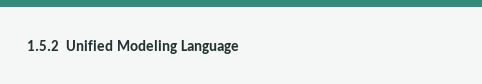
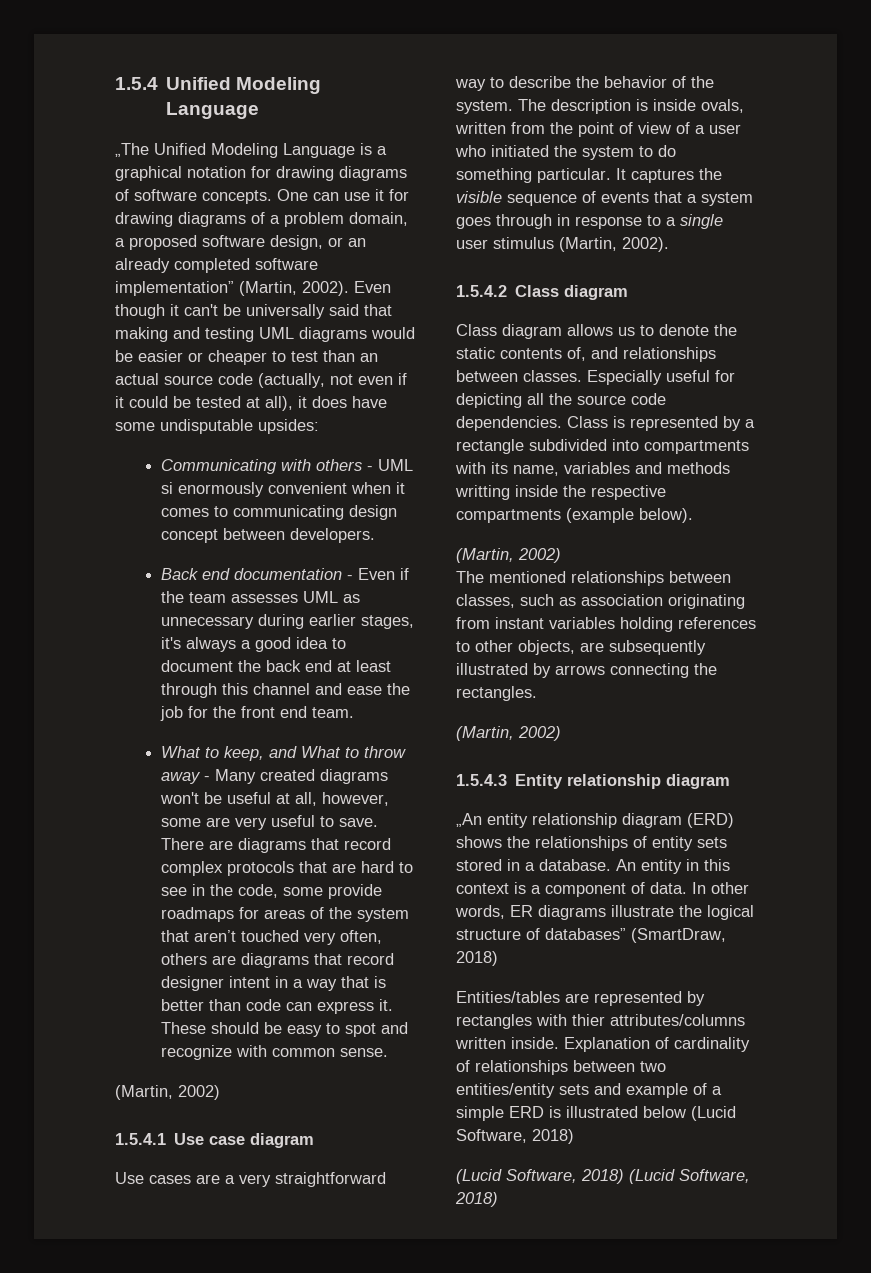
[27,40,239,54] 1.5.2 Unified Modeling Language -> [115,77,322,94] [166,102,260,119] [115,143,387,158] [115,166,407,181] [115,189,409,204] [115,212,408,227] [115,235,366,250] [115,258,318,273] [115,281,391,296] [115,304,392,319] [115,327,415,342] [115,350,378,365] [115,373,407,388] [115,396,387,411] [115,419,319,434] [161,459,414,474] [161,482,406,497] [161,505,398,520] [161,528,376,543] [161,568,410,580] [161,591,361,603] [161,614,415,629] [161,637,347,652] [161,660,392,672] [161,683,411,698] [160,706,355,721] [161,746,407,761] [161,769,389,784] [160,792,390,806] [161,815,379,830] [161,838,392,853] [161,861,414,876] [161,884,383,899] [161,907,410,922] [161,930,383,945] [161,953,395,968] [161,976,387,991] [161,999,394,1014] [161,1022,409,1037] [161,1045,389,1060] [115,1085,220,1100] [115,1133,315,1148] [115,1172,386,1187] [455,76,714,91] [456,99,744,114] [455,122,741,137] [455,145,676,160] [456,168,722,183] [456,191,753,206] [456,214,723,229] [456,237,669,252] [456,285,629,300] [456,324,737,339] [456,347,716,362] [456,370,735,385] [456,393,666,408] [456,416,755,431] [456,439,749,454] [455,462,730,476] [455,485,666,500] [456,508,693,523] [456,548,561,563] [456,571,731,586] [456,594,745,609] [456,617,756,632] [456,640,706,655] [456,663,717,678] [456,686,537,701] [456,726,561,741] [456,774,731,789] [456,813,734,828] [456,836,727,851] [456,859,730,874] [456,882,749,897] [455,905,754,920] [456,928,726,943] [456,951,498,966] [456,991,705,1006] [456,1014,745,1029] [455,1037,750,1052] [456,1060,666,1075] [456,1083,722,1098] [456,1106,736,1121] [456,1129,574,1144] [456,1169,750,1184] [455,1192,498,1207] 1.5.4 Unified Modeling Language // „The Unified Modeling Language is a graphical notation for drawing diagrams of software concepts. One can use it for drawing diagrams of a problem domain, a proposed software design, or an already completed software implementation” (Martin, 2002). Even though it can't be universally said that making and testing UML diagrams would be easier or cheaper to test than an actual source code (actually, not even if it could be tested at all), it does have some undisputable upsides: // Communicating with others - UML si enormously convenient when it comes to communicating design concept between developers. // Back end documentation - Even if the team assesses UML as unnecessary during earlier stages, it's always a good idea to document the back end at least through this channel and ease the job for the front end team. // What to keep, and What to throw away - Many created diagrams won't be useful at all, however, some are very useful to save. There are diagrams that record complex protocols that are hard to see in the code, some provide roadmaps for areas of the system that aren’t touched very often, others are diagrams that record designer intent in a way that is better than code can express it. These should be easy to spot and recognize with common sense. // (Martin, 2002) // 1.5.4.1 Use case diagram // Use cases are a very straightforward way to describe the behavior of the system. The description is inside ovals, written from the point of view of a user who initiated the system to do something particular. It captures the visible sequence of events that a system goes through in response to a single user stimulus (Martin, 2002). // 1.5.4.2 Class diagram // Class diagram allows us to denote the static contents of, and relationships between classes. Especially useful for depicting all the source code dependencies. Class is represented by a rectangle subdivided into compartments with its name, variables and methods writting inside the respective compartments (example below). // (Martin, 2002) // The mentioned relationships between classes, such as association originating from instant variables holding references to other objects, are subsequently illustrated by arrows connecting the rectangles. // (Martin, 2002) // 1.5.4.3 Entity relationship diagram // „An entity relationship diagram (ERD) shows the relationships of entity sets stored in a database. An entity in this context is a component of data. In other words, ER diagrams illustrate the logical structure of databases” (SmartDraw, 2018) // Entities/tables are represented by rectangles with thier attributes/columns written inside. Explanation of cardinality of relationships between two entities/entity sets and example of a simple ERD is illustrated below (Lucid Software, 2018) // (Lucid Software, 2018) (Lucid Software, 2018)

